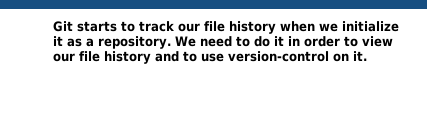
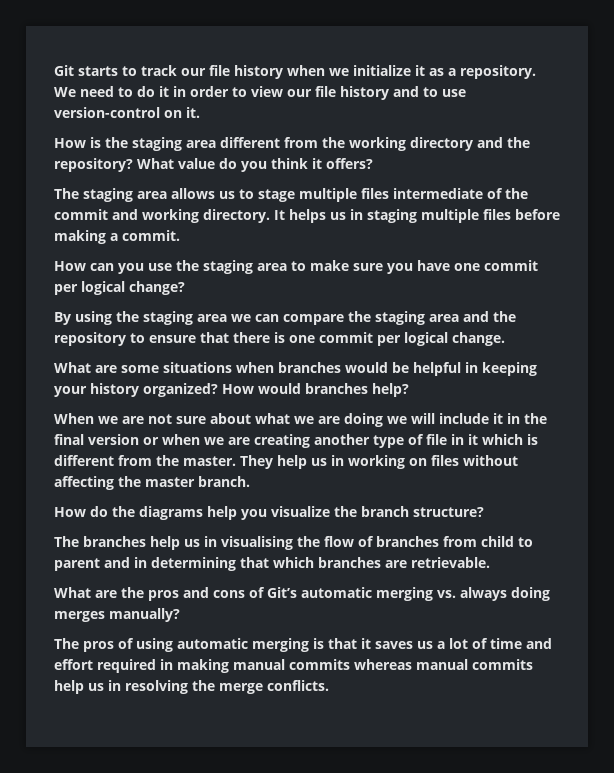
(367, 56) none -> [54,137,530,151] [54,158,373,172] [54,188,528,202] [54,209,560,223] [54,230,180,244] [54,260,538,274] [54,281,185,295] [54,311,516,325] [54,332,505,346] [54,362,537,376] [54,383,409,397] [54,413,547,427] [54,434,538,448] [54,455,518,469] [54,476,250,490] [54,506,484,520] [54,536,533,550] [54,557,490,571] [54,587,550,601] [54,608,180,622] [54,638,552,652] [54,659,533,673] [54,680,329,694] // How is the staging area different from the working directory and the repository? What value do you think it offers? // The staging area allows us to stage multiple files intermediate of the commit and working directory. It helps us in staging multiple files before making a commit. // How can you use the staging area to make sure you have one commit per logical change? // By using the staging area we can compare the staging area and the repository to ensure that there is one commit per logical change. // What are some situations when branches would be helpful in keeping your history organized? How would branches help? // When we are not sure about what we are doing we will include it in the final version or when we are creating another type of file in it which is different from the master. They help us in working on files without affecting the master branch. // How do the diagrams help you visualize the branch structure? // The branches help us in visualising the flow of branches from child to parent and in determining that which branches are retrievable. // What are the pros and cons of Git’s automatic merging vs. always doing merges manually? // The pros of using automatic merging is that it saves us a lot of time and effort required in making manual commits whereas manual commits help us in resolving the merge conflicts.

